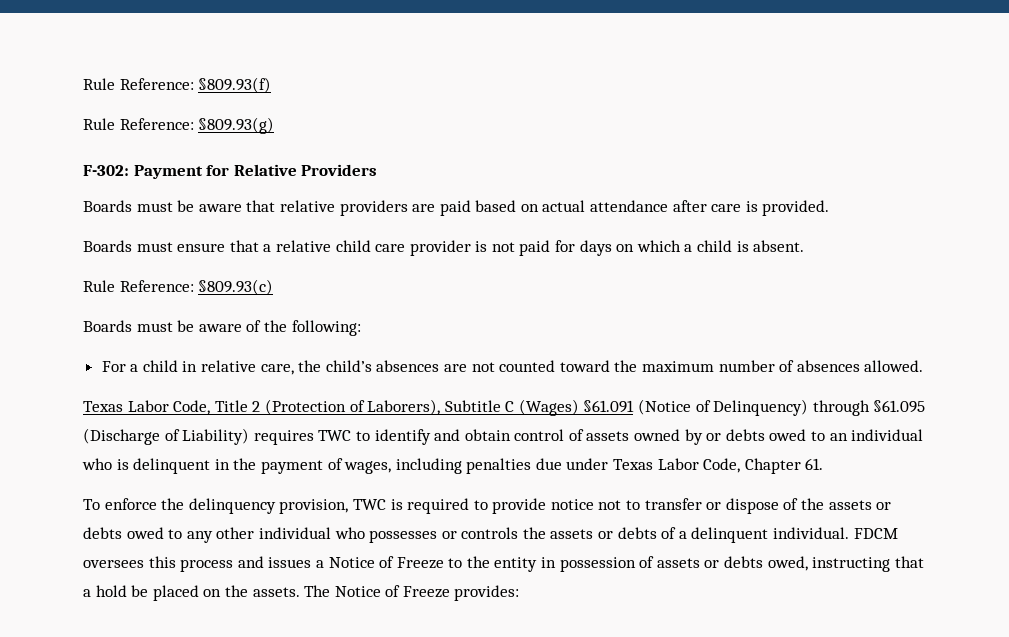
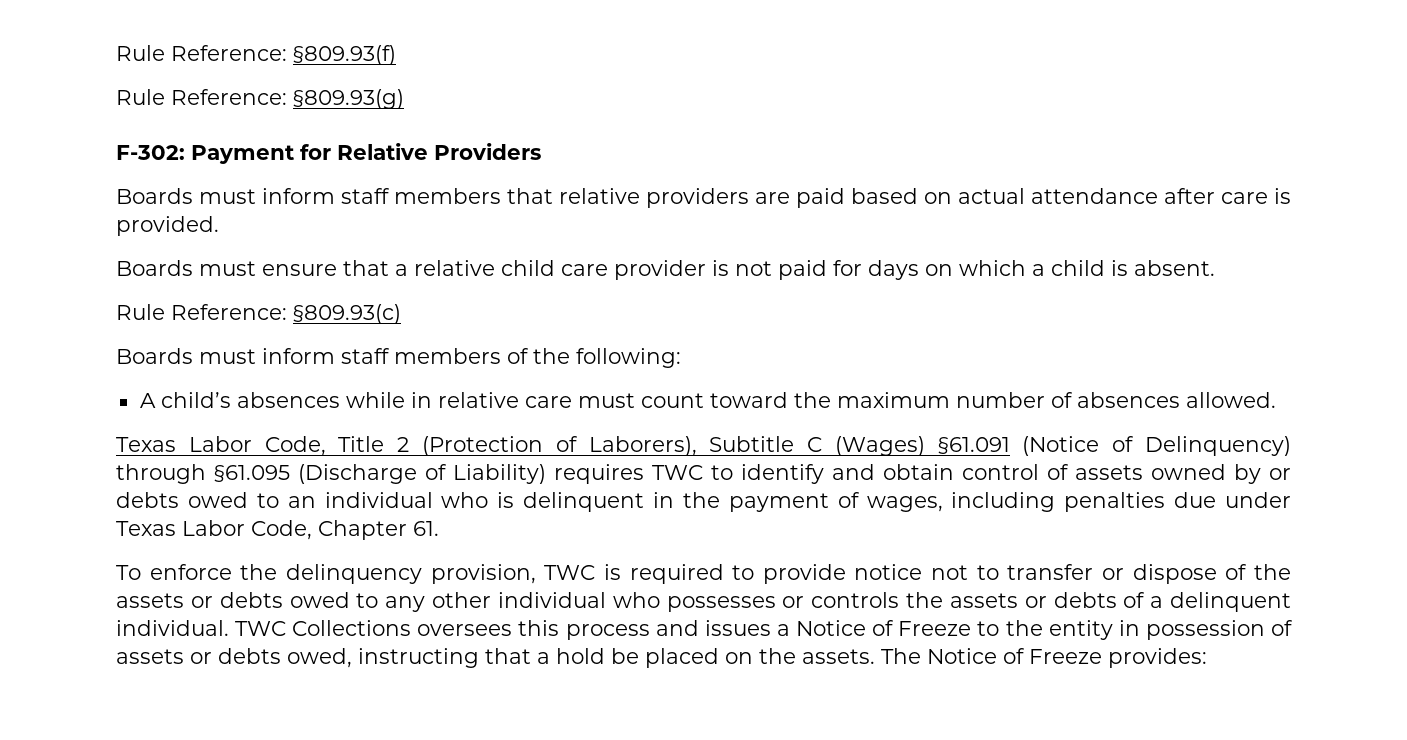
[177,200,242,212] be aware -> [262,188,501,204] inform staff members
[177,320,242,332] be aware -> [262,348,501,364] inform staff members
[101,360,556,375] For a child in relative care, the child’s absences are not counted -> [139,392,704,408] A child’s absences while in relative care must count
[853,528,898,539] FDCM -> [235,620,412,636] TWC Collections

